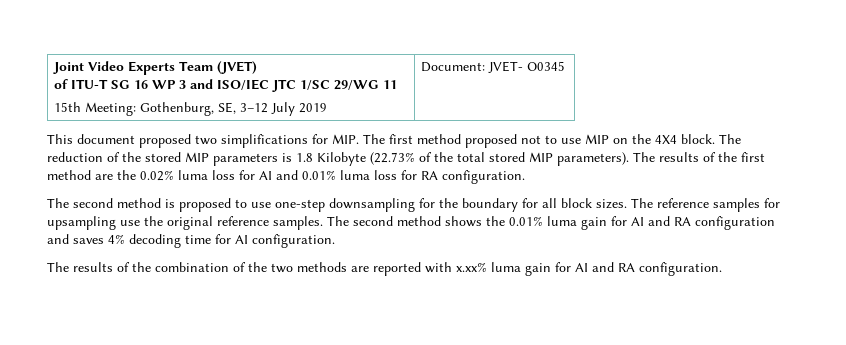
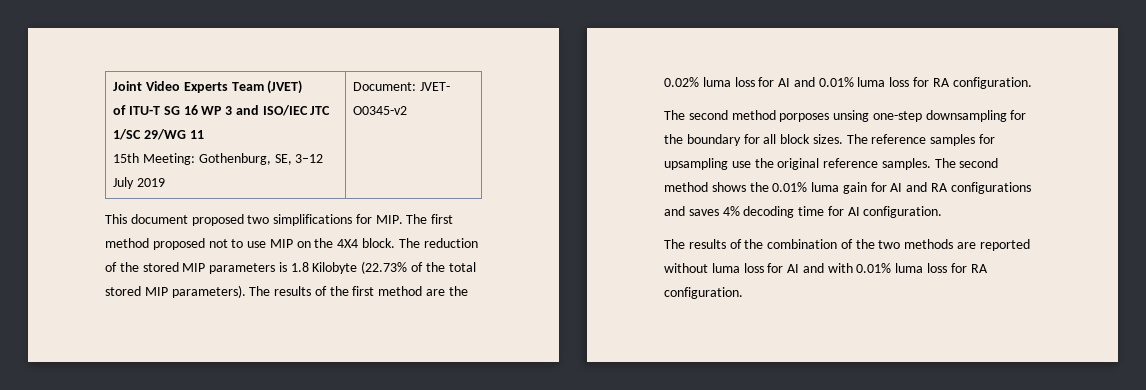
[526,61,565,71] O0345 -> [353,106,408,115] O0345-v2
[165,198,271,212] is proposed to use -> [779,110,870,122] porposes unsing
[695,216,775,230] configuration -> [950,182,1031,194] configurations
[425,262,614,276] with x.xx% luma gain for AI and -> [664,263,967,273] without luma loss for AI and with 0.01% luma loss for

